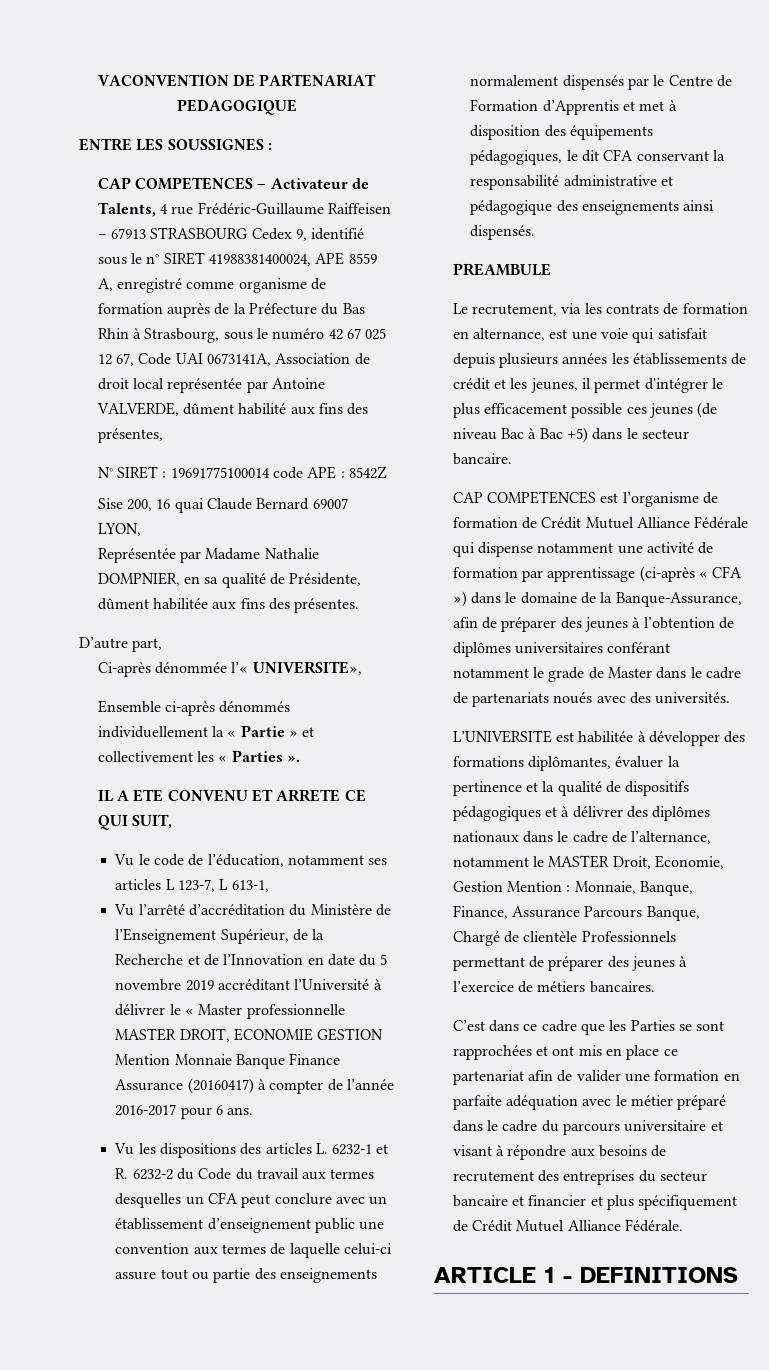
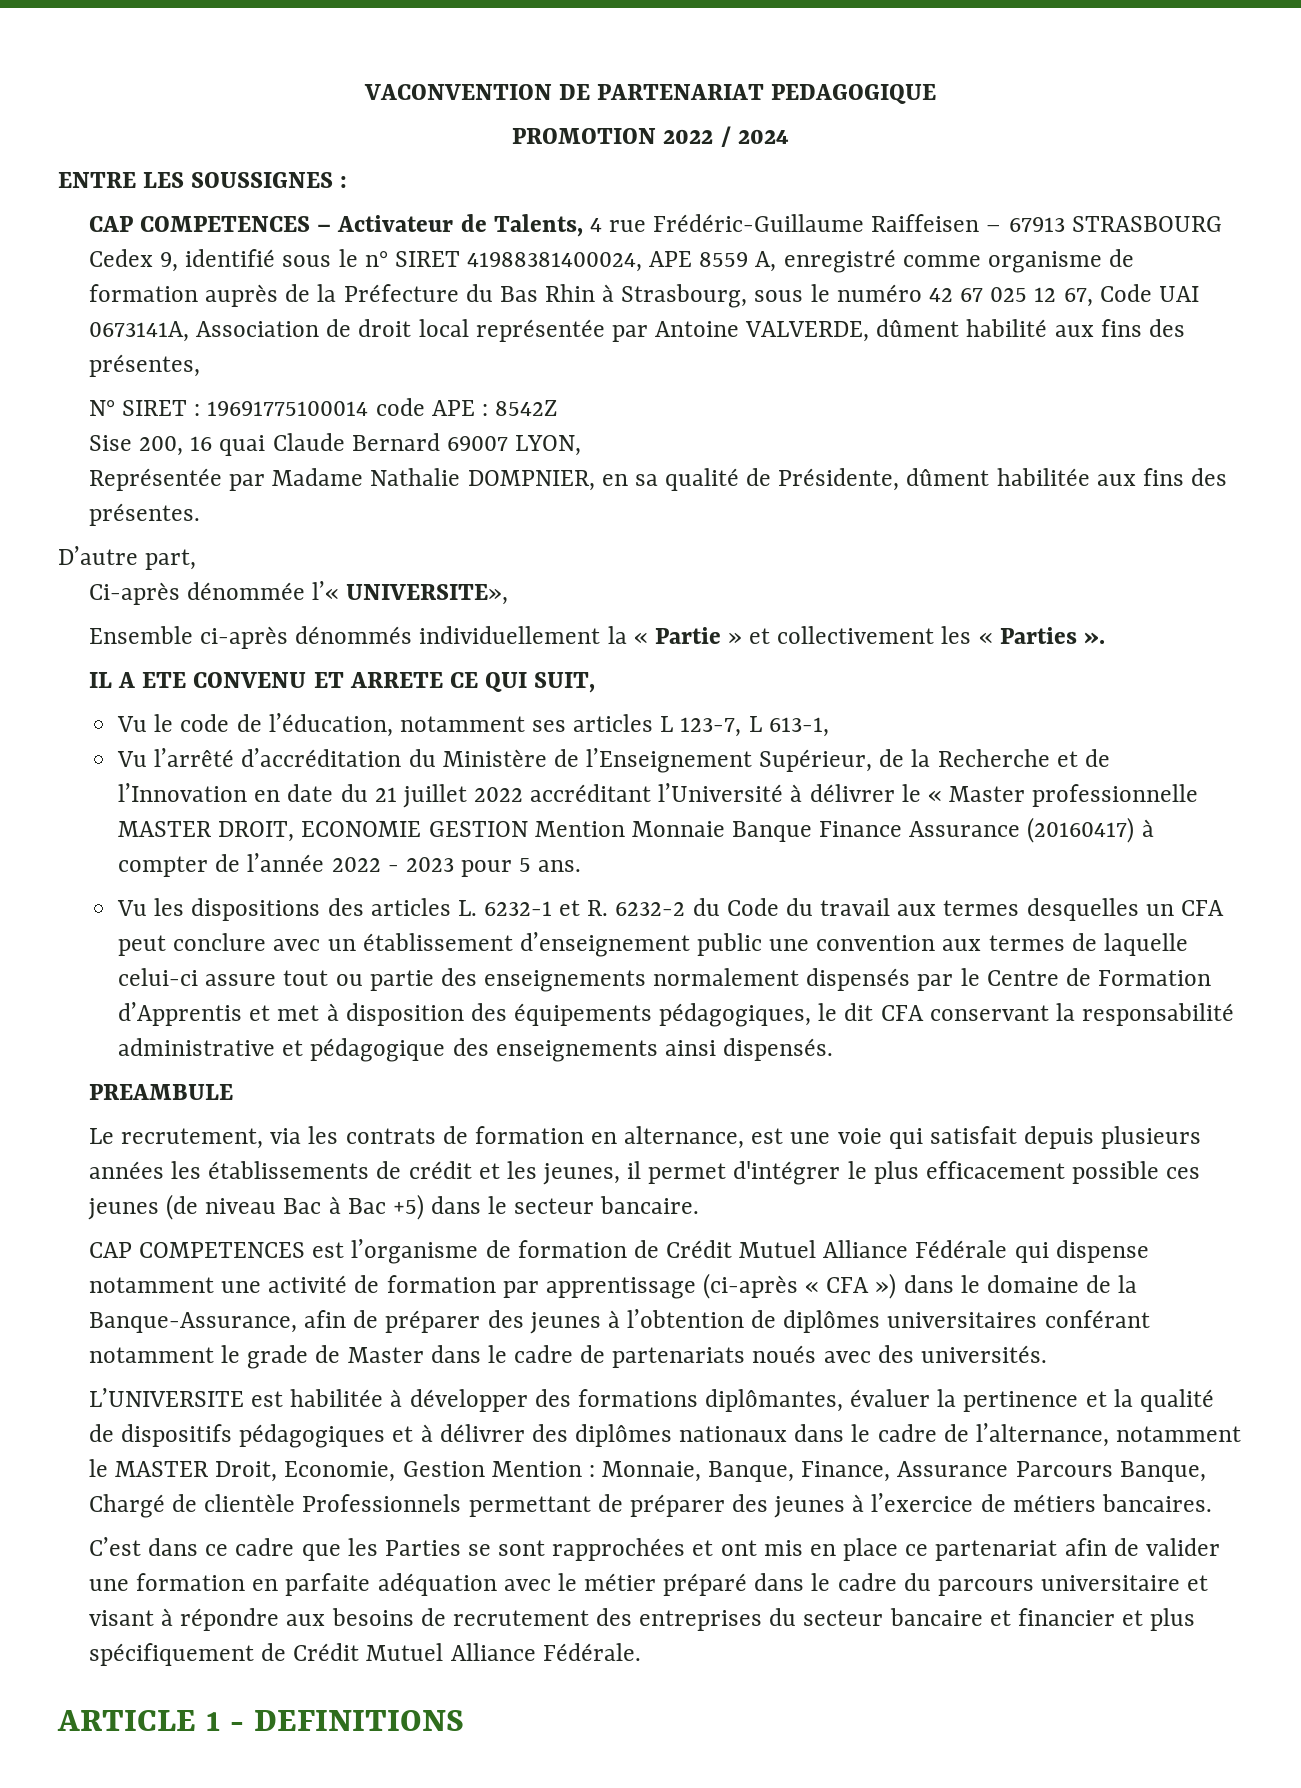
(297, 107) none -> [512,126,789,147] // PROMOTION 2022 / 2024
[380,954,388,965] [115,979,214,991] 5 novembre 2019 -> [374,784,524,808] 21 juillet 2022
[115,1104,223,1119] 2016-2017 pour 6 -> [331,857,532,877] 2022 - 2023 pour 5

